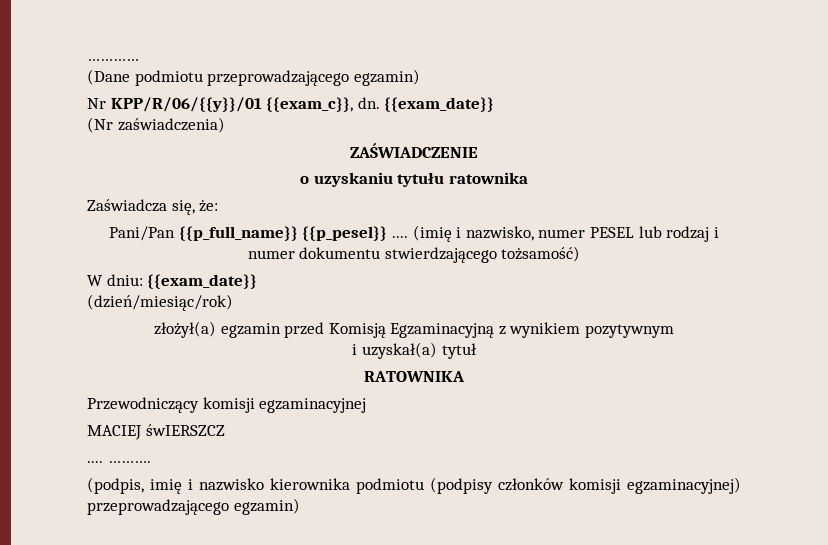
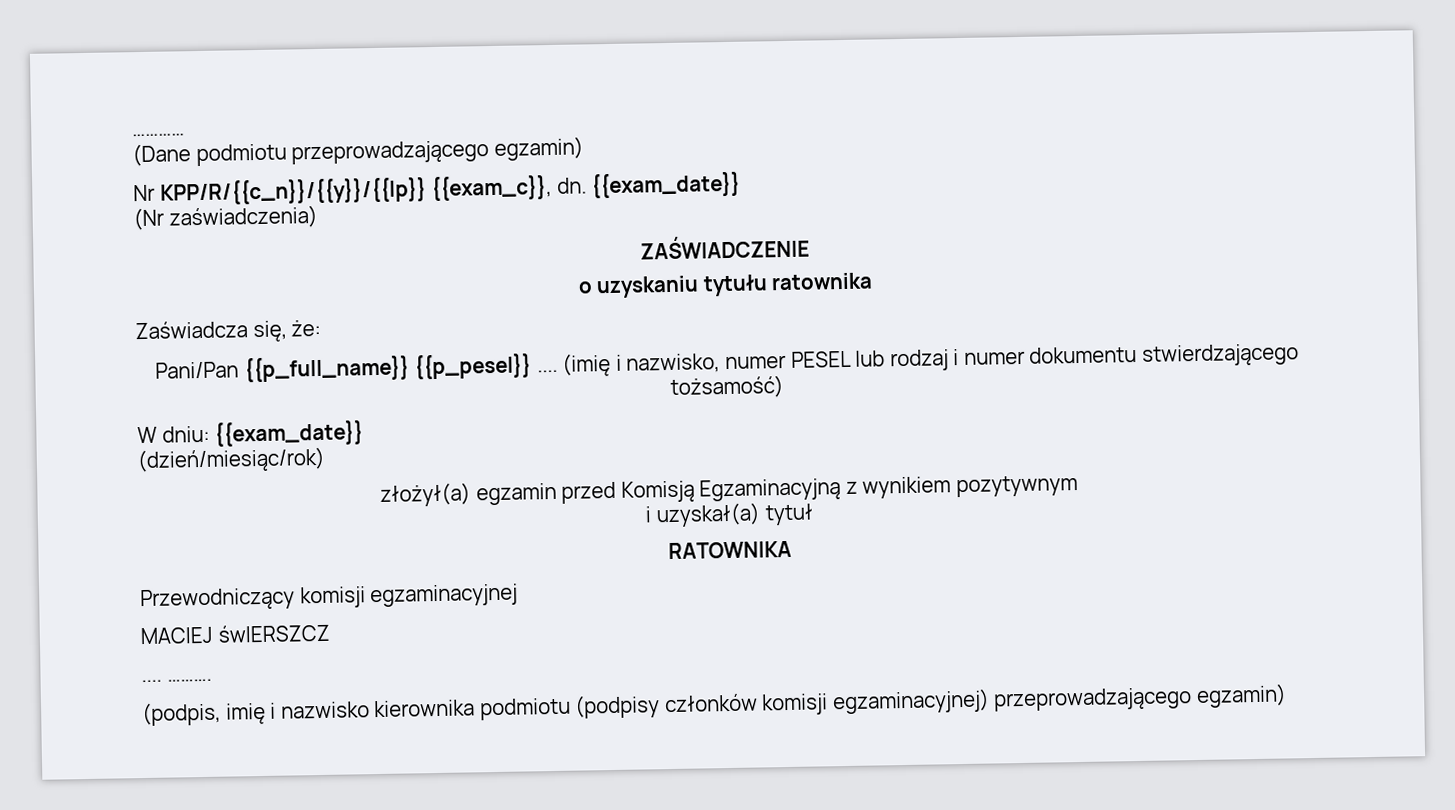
[110,97,262,112] KPP/R/06/{{y}}/01 -> [159,177,427,206] KPP/R/{{c_n}}/{{y}}/{{lp}}

